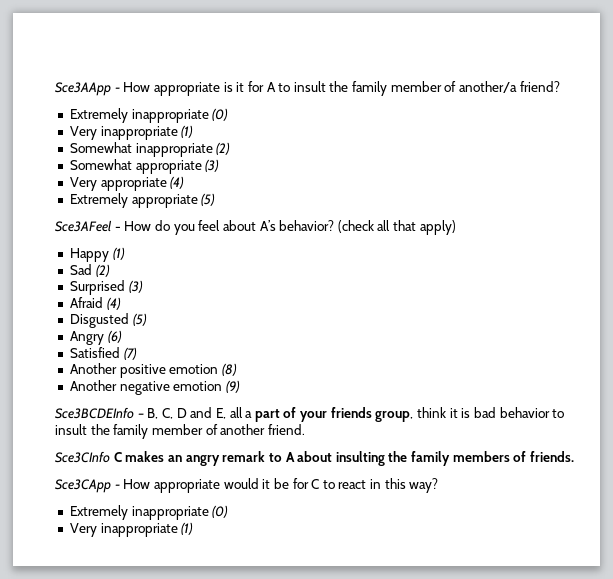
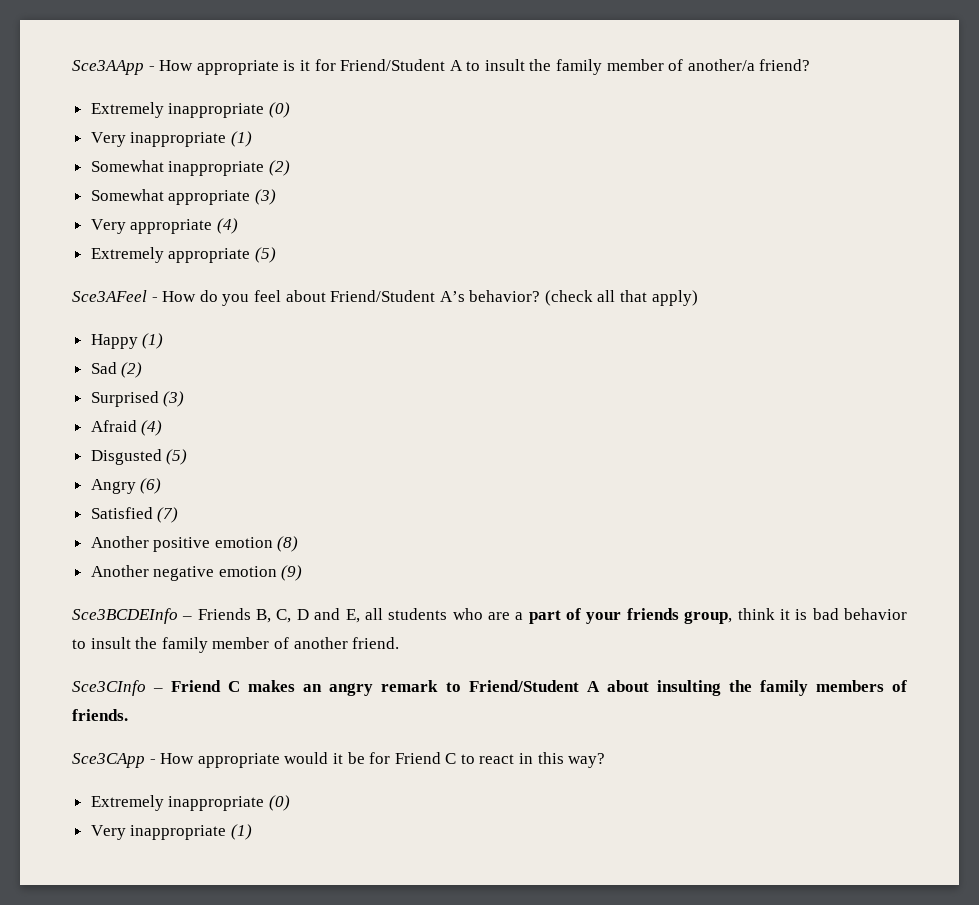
(264, 86) none -> [340,59,446,71] Friend/Student
(256, 225) none -> [330,290,436,302] Friend/Student
(144, 415) none -> [197,608,251,620] Friends
(243, 412) none -> [388,608,511,620] students who are
(110, 457) none -> [153,680,222,692] – Friend
(282, 457) none -> [468,680,579,692] Friend/Student
(309, 483) none -> [394,752,441,764] Friend

